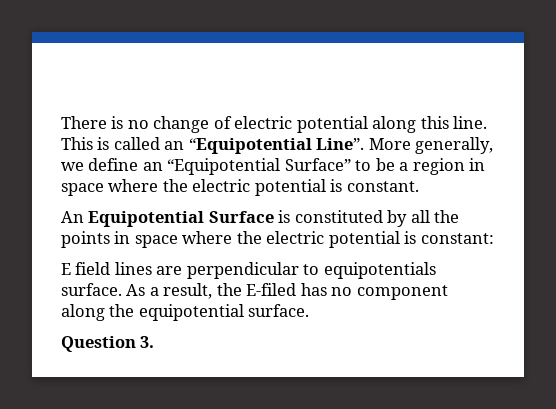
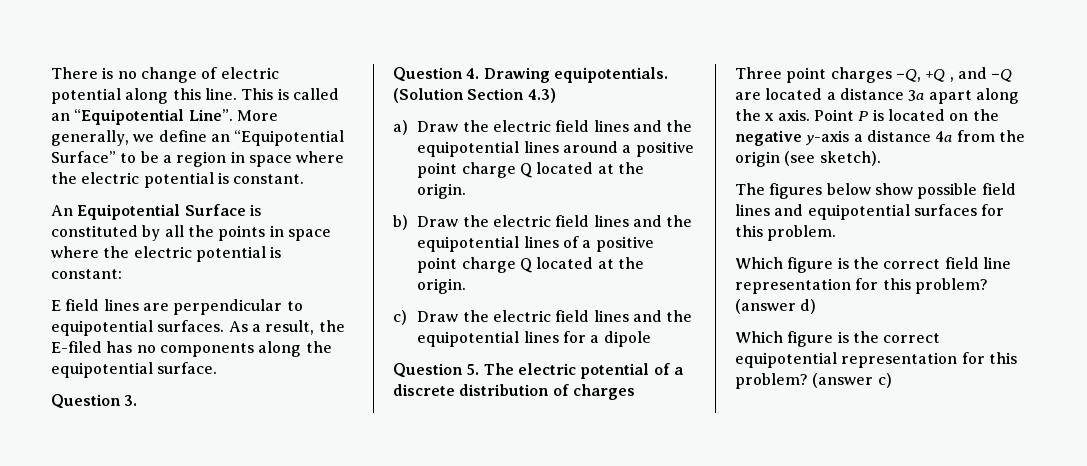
[323,262,436,279] [61,283,122,296] equipotentials surface. -> [51,320,225,336] equipotential surfaces.
[356,285,448,300] component -> [159,343,254,357] components
(155, 342) none -> [393,67,668,83] [393,88,556,103] [393,120,693,135] [417,141,694,157] [417,162,644,178] [417,183,467,199] [393,215,693,230] [417,236,654,252] [417,257,644,273] [417,278,467,294] [393,310,693,325] [417,331,651,347] [393,363,684,379] [393,384,635,400] [735,67,1013,83] [735,88,1019,104] [735,109,999,121] [735,130,1025,146] [735,151,881,167] [735,183,1016,199] [735,204,1005,220] [735,225,837,241] [735,257,1011,273] [735,278,988,294] [735,299,817,314] [735,331,941,347] [735,352,1017,368] [735,373,892,389] // Question 4. Drawing equipotentials. (Solution Section 4.3) // a) Draw the electric field lines and the equipotential lines around a positive point charge Q located at the origin. // b) Draw the electric field lines and the equipotential lines of a positive point charge Q located at the origin. // c) Draw the electric field lines and the equipotential lines for a dipole // Question 5. The electric potential of a discrete distribution of charges // Three point charges −Q, +Q , and −Q are located a distance 3a apart along the x axis. Point P is located on the negative y-axis a distance 4a from the origin (see sketch). // The figures below show possible field lines and equipotential surfaces for this problem. // Which figure is the correct field line representation for this problem? (answer d) // Which figure is the correct equipotential representation for this problem? (answer c)

